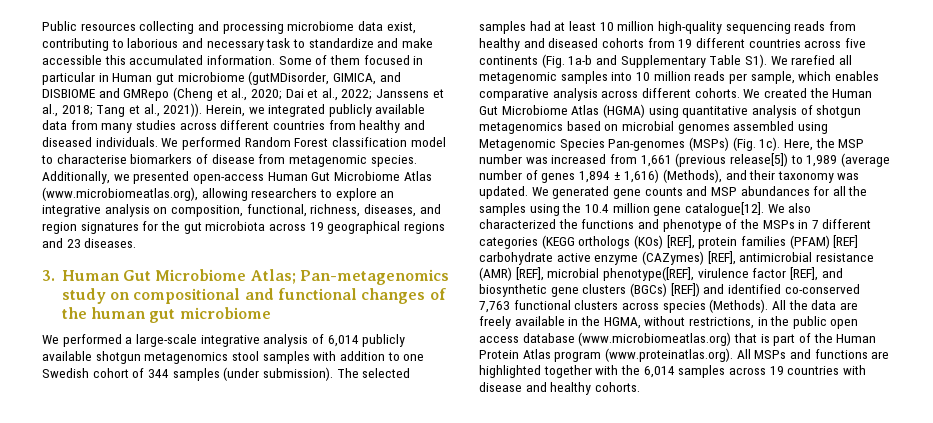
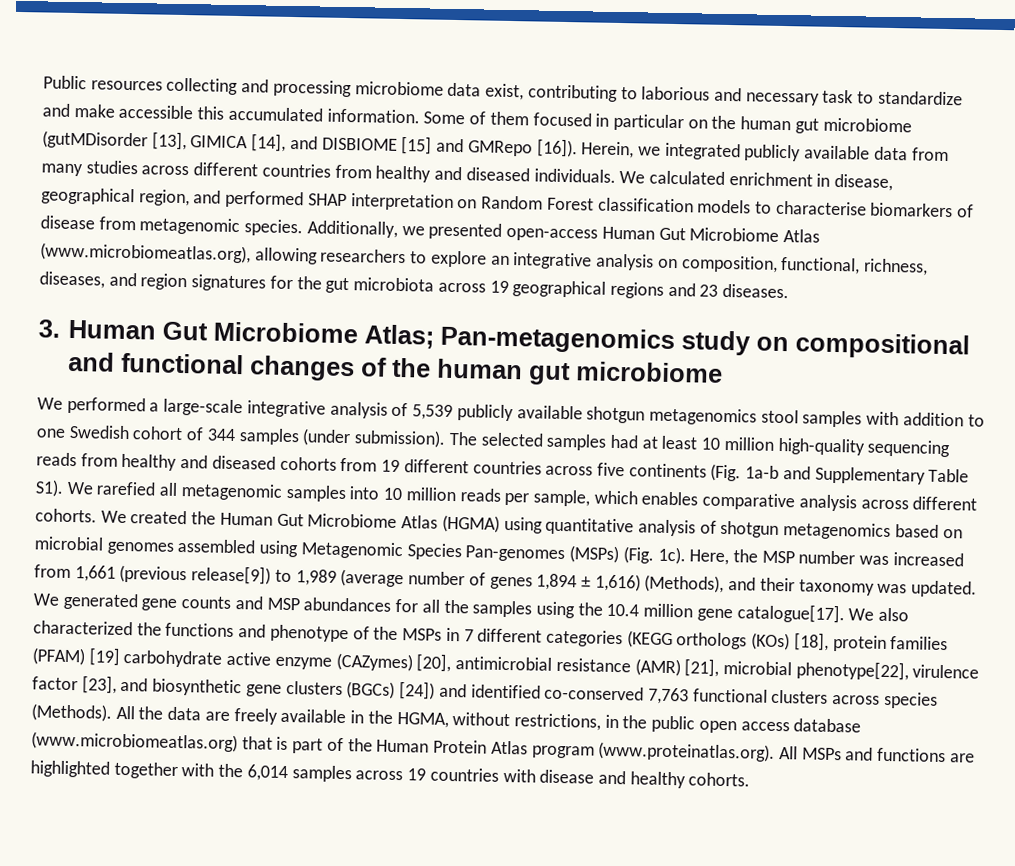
[98,71,376,85] in Human gut microbiome (gutMDisorder, GIMICA, -> [687,115,912,134] [42,130,287,152] on the human gut microbiome (gutMDisorder [13], GIMICA [14],
(95, 93) none -> [401,136,433,155] [15]
[172,87,444,101] [42,103,203,117] (Cheng et al., 2020; Dai et al., 2022; Janssens et al., 2018; Tang et al., 2021)). -> [536,138,578,158] [16]).
[181,137,241,150] performed -> [648,170,894,192] [41,187,478,211] calculated enrichment in disease, geographical region, and performed SHAP interpretation on
[410,137,446,147] model -> [697,199,752,214] models
[327,335,359,347] 6,014 -> [412,404,454,421] 5,539
[729,153,788,167] release[5]) -> [191,565,272,585] release[9])
[684,202,764,216] catalogue[12]. -> [736,603,845,624] catalogue[17].
[666,235,695,249] [REF], -> [793,632,829,651] [18],
[833,235,859,248] [REF] -> [88,647,120,666] [19]
[707,251,736,265] [REF], -> [416,653,452,673] [20],
[515,267,694,281] [REF], microbial phenotype([REF], -> [684,658,909,681] [21], microbial phenotype[22],
[789,267,818,281] [REF], -> [81,675,117,694] [23],
[670,283,700,297] [REF]) -> [399,681,436,700] [24])

